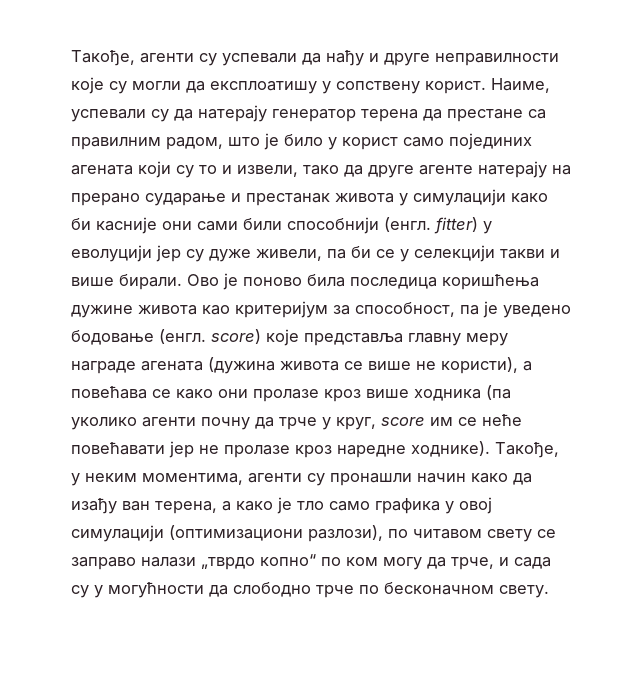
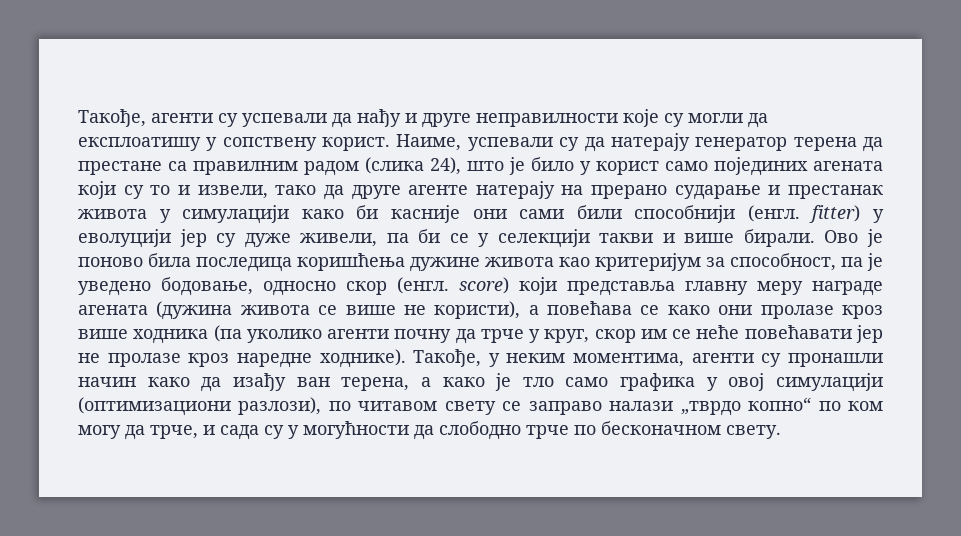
[166,137,223,150] радом, -> [304,157,461,176] радом (слика 24),
[71,330,154,345] бодовање -> [161,277,387,296] бодовање, односно скор
[266,329,299,346] које -> [519,277,557,295] који
[381,417,425,426] score -> [594,329,636,343] скор

